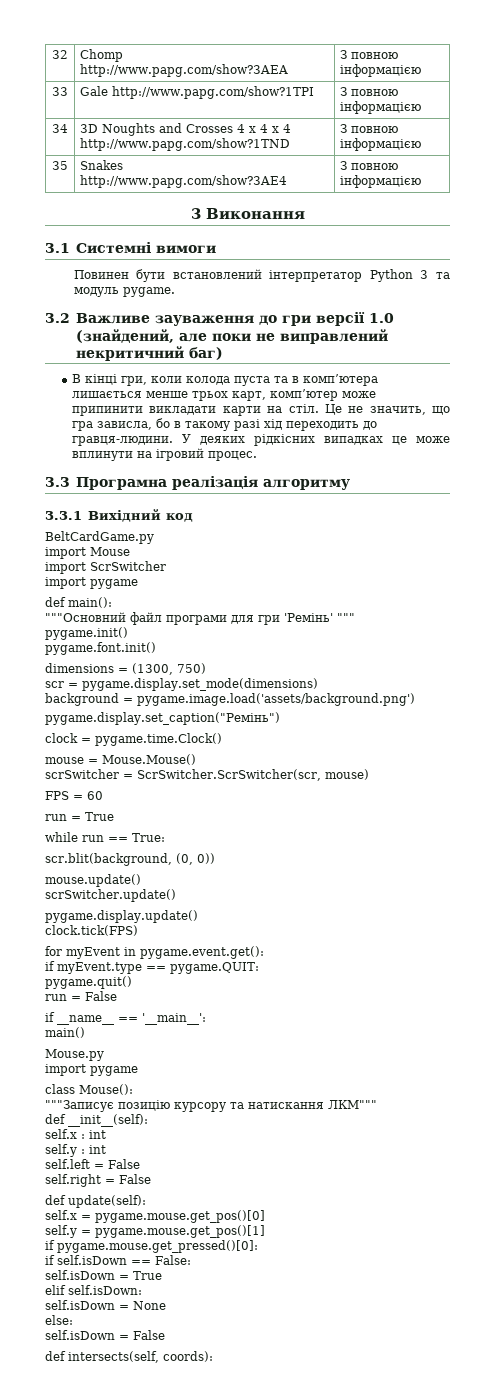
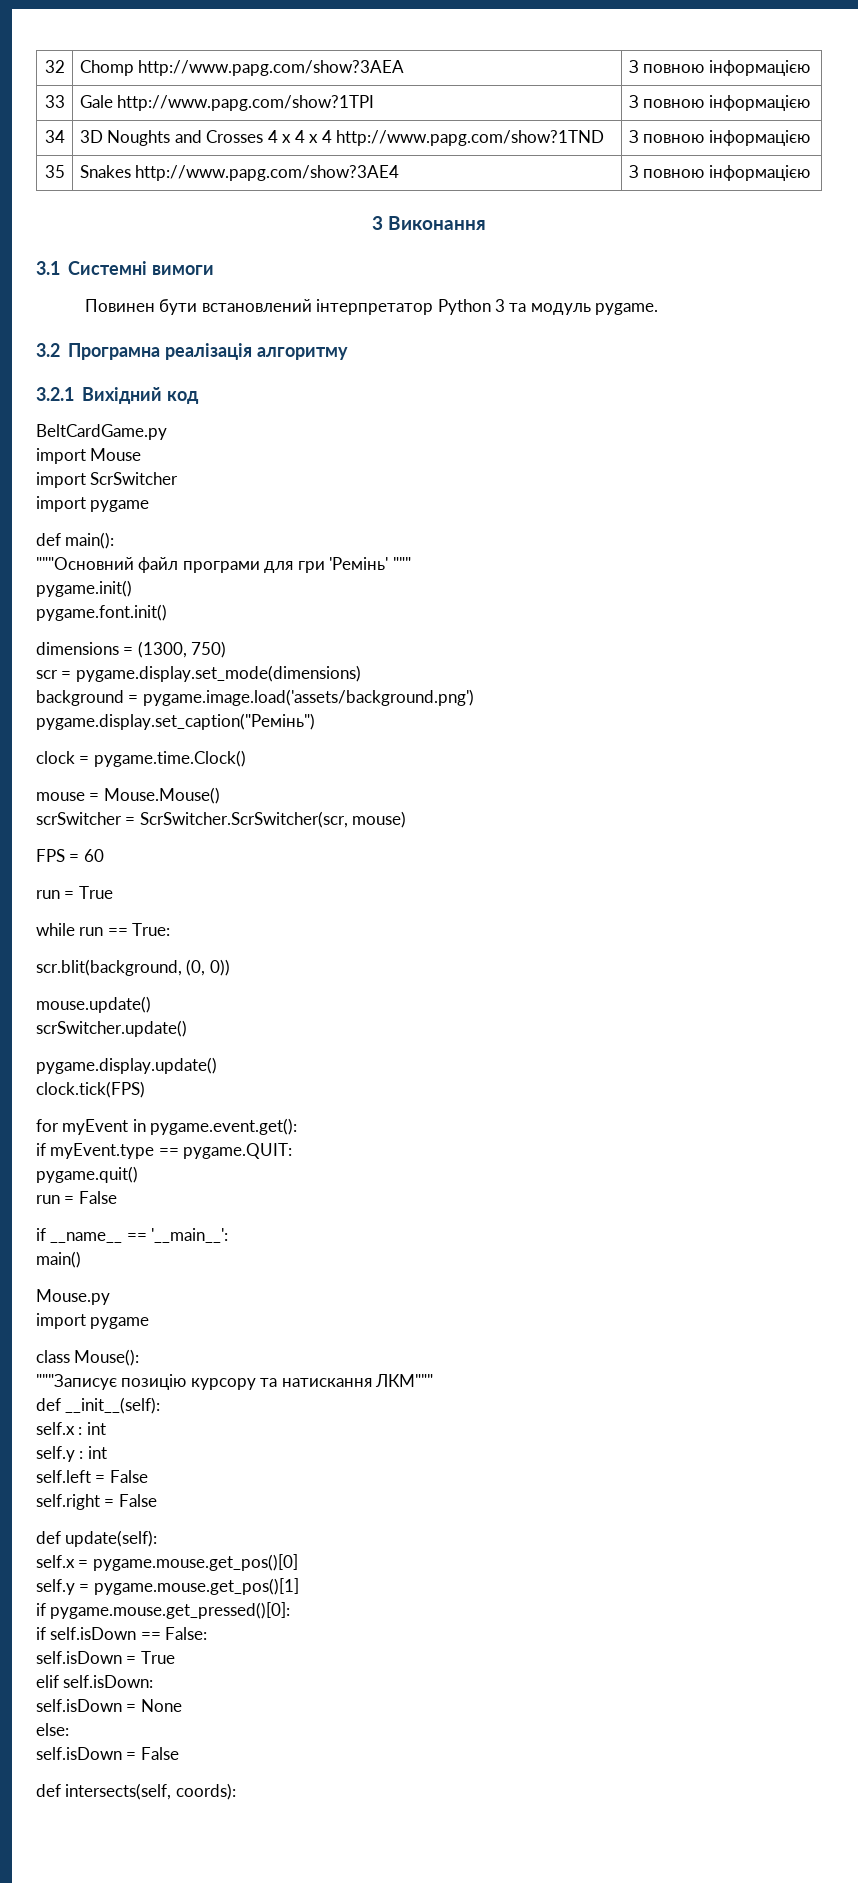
[75,312,394,326] [75,329,388,344] [75,346,223,361] [72,374,379,386] [72,389,377,401] [72,404,451,416] [72,418,378,431] [72,434,450,446] [72,448,258,461] [45,477,70,487] Важливе зауваження до гри версії 1.0 (знайдений, але поки не виправлений некритичний баг) // В кінці гри, коли колода пуста та в комп’ютера лишається менше трьох карт, комп’ютер може припинити викладати карти на стіл. Це не значить, що гра зависла, бо в такому разі хід переходить до гравця-людини. У деяких рідкісних випадках це може вплинути на ігровий процес. // 3.3 -> (60, 350) none
[45,511,82,520] 3.3.1 -> [36,387,74,401] 3.2.1

